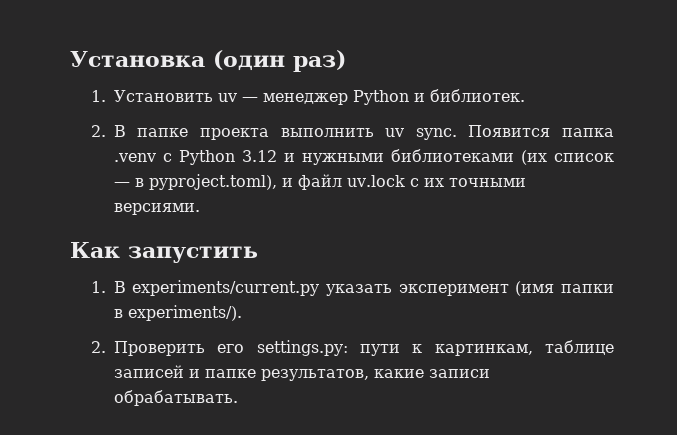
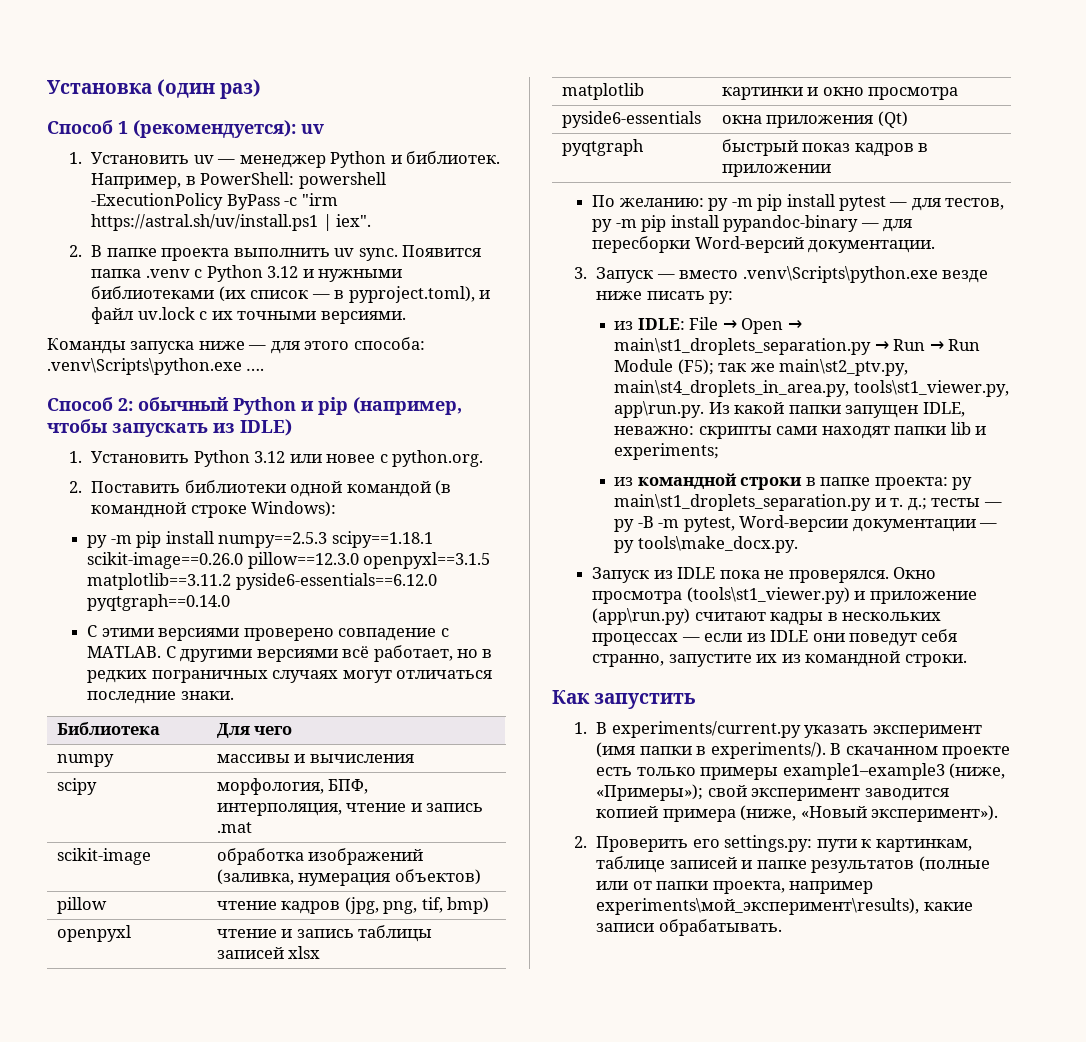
(346, 61) none -> [47,120,324,138] // Способ 1 (рекомендуется): uv
(525, 95) none -> [91,172,386,189] [91,193,338,210] [91,214,372,231] Например, в PowerShell: powershell -ExecutionPolicy ByPass -c "irm https://astral.sh/uv/install.ps1 | iex".
(200, 209) none -> [47,337,425,354] [47,358,265,375] [47,397,462,415] [47,419,292,437] [69,450,484,467] [69,480,452,497] [91,501,337,518] [87,531,433,548] [87,552,491,569] [87,573,437,590] [87,594,231,611] [87,625,449,641] [87,645,493,662] [87,670,493,683] [87,691,234,704] [57,722,161,735] [217,723,293,738] [57,754,115,767] [217,754,414,763] [57,778,98,795] [217,778,369,795] [217,803,484,816] [217,822,253,833] [57,848,152,865] [217,848,424,865] [217,869,481,886] [57,897,108,914] [217,897,490,914] [57,925,132,942] [217,925,433,942] [217,946,321,959] [562,83,645,100] [722,87,959,100] [562,111,702,128] [722,111,908,128] [562,139,645,156] [722,139,929,156] [722,164,832,177] [592,194,1005,211] [592,215,913,232] [592,236,936,253] [574,266,989,283] [596,291,734,304] [614,317,802,334] [614,338,981,355] [614,359,909,376] [614,380,1009,397] [614,401,965,418] [614,422,987,439] [614,443,720,460] [614,473,973,490] [614,494,1002,511] [614,515,998,532] [614,536,798,553] [592,567,937,583] [592,587,977,604] [592,608,942,625] [592,629,958,646] [592,651,967,667] // Команды запуска ниже — для этого способа: .venv\Scripts\python.exe …. // Способ 2: обычный Python и pip (например, чтобы запускать из IDLE) // 1. Установить Python 3.12 или новее с python.org. // 2. Поставить библиотеки одной командой (в командной строке Windows): // py -m pip install numpy==2.5.3 scipy==1.18.1 scikit-image==0.26.0 pillow==12.3.0 openpyxl==3.1.5 matplotlib==3.11.2 pyside6-essentials==6.12.0 pyqtgraph==0.14.0 // С этими версиями проверено совпадение с MATLAB. С другими версиями всё работает, но в редких пограничных случаях могут отличаться последние знаки. // Библиотека | Для чего // numpy | массивы и вычисления // scipy | морфология, БПФ, интерполяция, чтение и запись .mat // scikit-image | обработка изображений (заливка, нумерация объектов) // pillow | чтение кадров (jpg, png, tif, bmp) // openpyxl | чтение и запись таблицы записей xlsx // matplotlib | картинки и окно просмотра // pyside6-essentials | окна приложения (Qt) // pyqtgraph | быстрый показ кадров в приложении // По желанию: py -m pip install pytest — для тестов, py -m pip install pypandoc-binary — для пересборки Word-версий документации. // 3. Запуск — вместо .venv\Scripts\python.exe везде ниже писать py: // из IDLE: File → Open → main\st1_droplets_separation.py → Run → Run Module (F5); так же main\st2_ptv.py, main\st4_droplets_in_area.py, tools\st1_viewer.py, app\run.py. Из какой папки запущен IDLE, неважно: скрипты сами находят папки lib и experiments; // из командной строки в папке проекта: py main\st1_droplets_separation.py и т. д.; тесты — py -B -m pytest, Word-версии документации — py tools\make_docx.py. // Запуск из IDLE пока не проверялся. Окно просмотра (tools\st1_viewer.py) и приложение (app\run.py) считают кадры в нескольких процессах — если из IDLE они поведут себя странно, запустите их из командной строки.
(242, 313) none -> [830,743,1011,759] [596,763,1006,780] [596,784,949,801] [596,805,999,822] В скачанном проекте есть только примеры example1–example3 (ниже, «Примеры»); свой эксперимент заводится копией примера (ниже, «Новый эксперимент»).
[260,369,369,381] результатов, -> [811,856,990,873] [596,881,874,894] [596,898,920,915] результатов (полные или от папки проекта, например experiments\мой_эксперимент\results),

